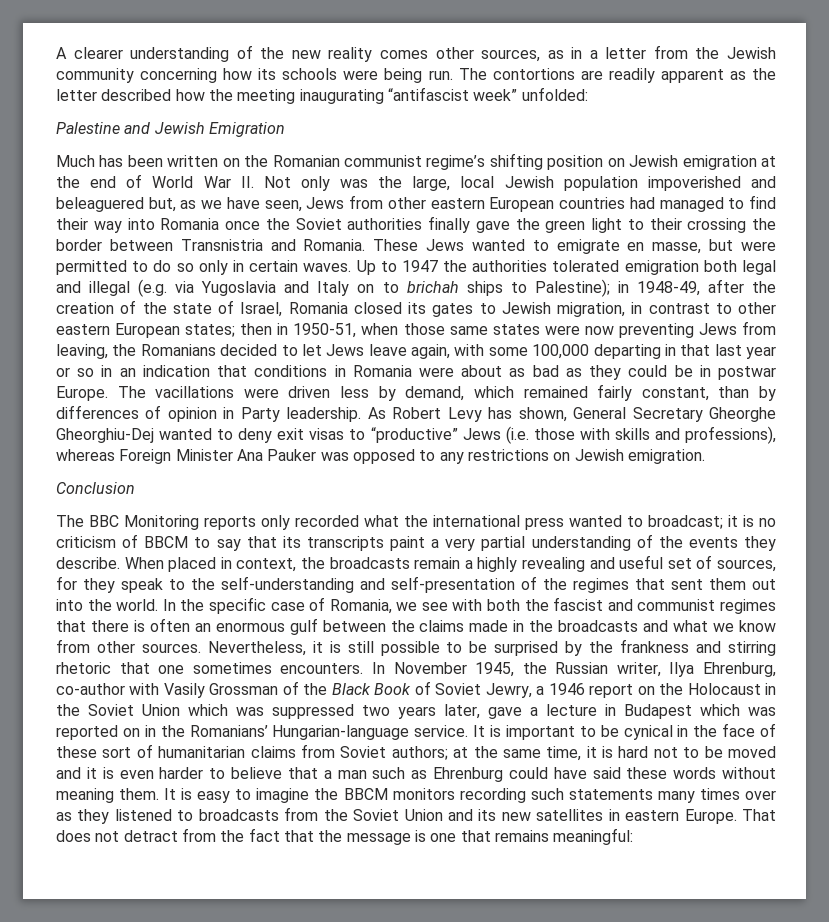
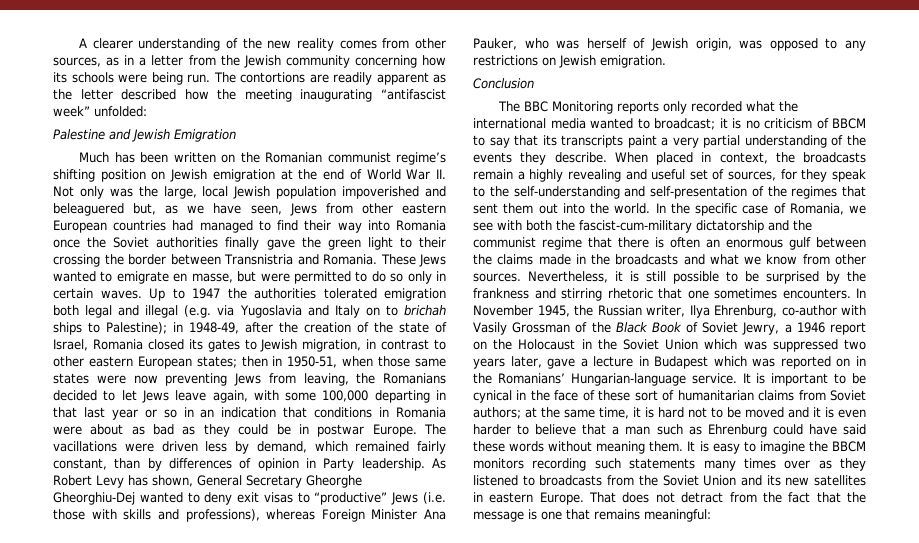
(428, 54) none -> [382,38,410,49] from
[267,449,317,461] Pauker -> [473,38,732,51] Pauker, who was herself of Jewish origin,
[525,517,564,530] press -> [550,118,586,129] media
[553,597,776,614] fascist and communist regimes -> [579,220,812,233] [473,237,582,250] fascist-cum-military dictatorship and the communist regime

